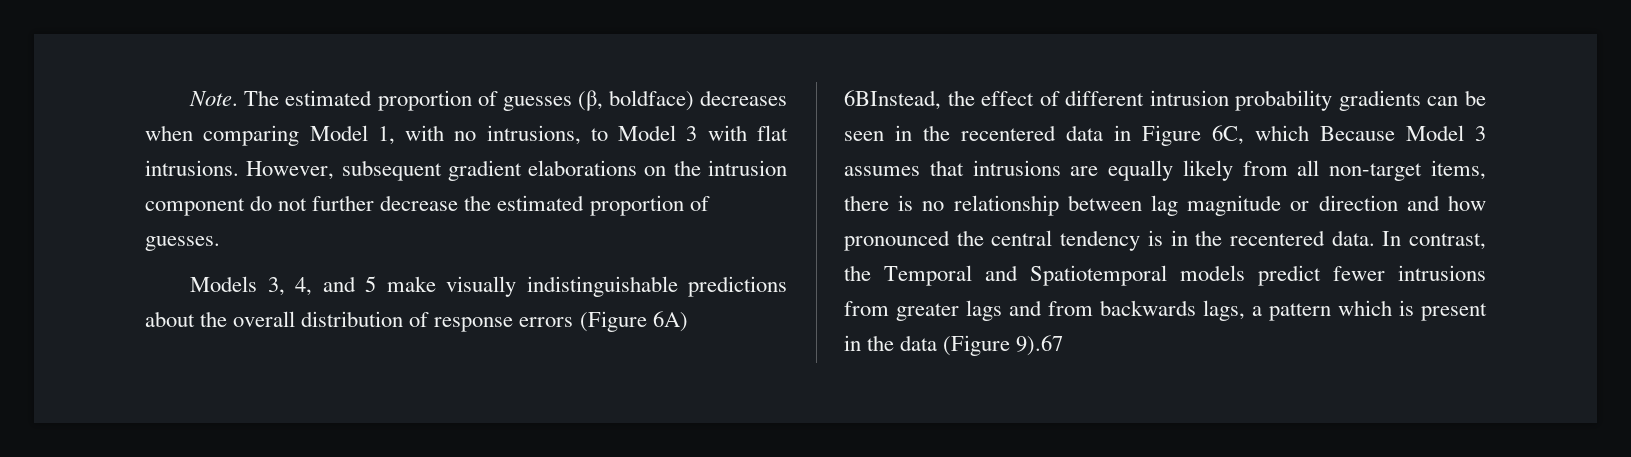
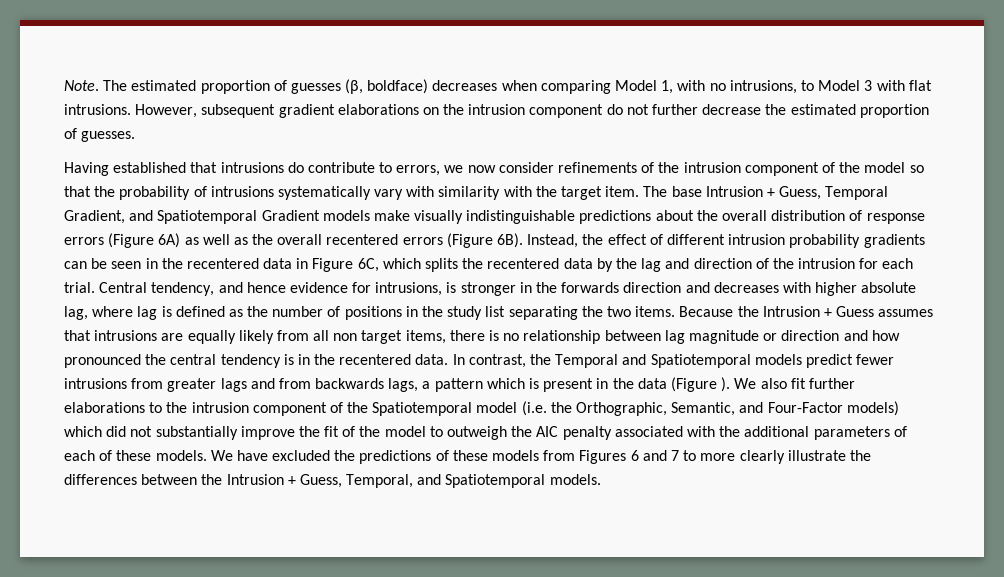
[190,276,377,296] Models 3, 4, and 5 -> [64,162,924,176] [64,186,889,200] [64,210,370,224] Having established that intrusions do contribute to errors, we now consider refinements of the intrusion component of the model so that the probability of intrusions systematically vary with similarity with the target item. The base Intrusion + Guess, Temporal Gradient, and Spatiotemporal Gradient models
[844,90,941,110] 6BInstead, -> [184,233,579,248] as well as the overall recentered errors (Figure 6B). Instead,
[1320,125,1486,141] Because Model 3 -> [425,258,914,272] [64,282,917,296] [64,306,875,320] splits the recentered data by the lag and direction of the intrusion for each trial. Central tendency, and hence evidence for intrusions, is stronger in the forwards direction and decreases with higher absolute lag, where lag is defined as the number of positions in the study list separating the two items. Because the Intrusion + Guess
[1329,163,1423,181] non-target -> [333,330,403,344] non target
[1016,335,1064,356] 9).67 -> [721,377,855,392] [64,401,899,416] [64,426,907,440] [64,450,871,464] [64,474,601,488] ). We also fit further elaborations to the intrusion component of the Spatiotemporal model (i.e. the Orthographic, Semantic, and Four-Factor models) which did not substantially improve the fit of the model to outweigh the AIC penalty associated with the additional parameters of each of these models. We have excluded the predictions of these models from Figures 6 and 7 to more clearly illustrate the differences between the Intrusion + Guess, Temporal, and Spatiotemporal models.

